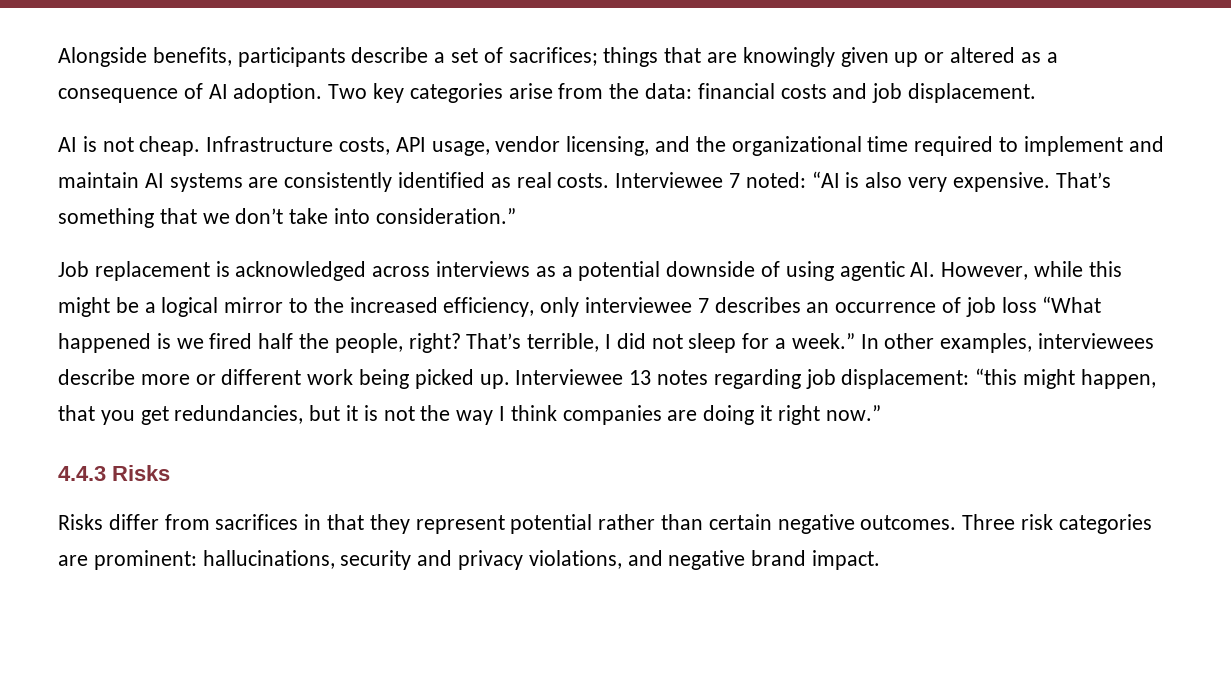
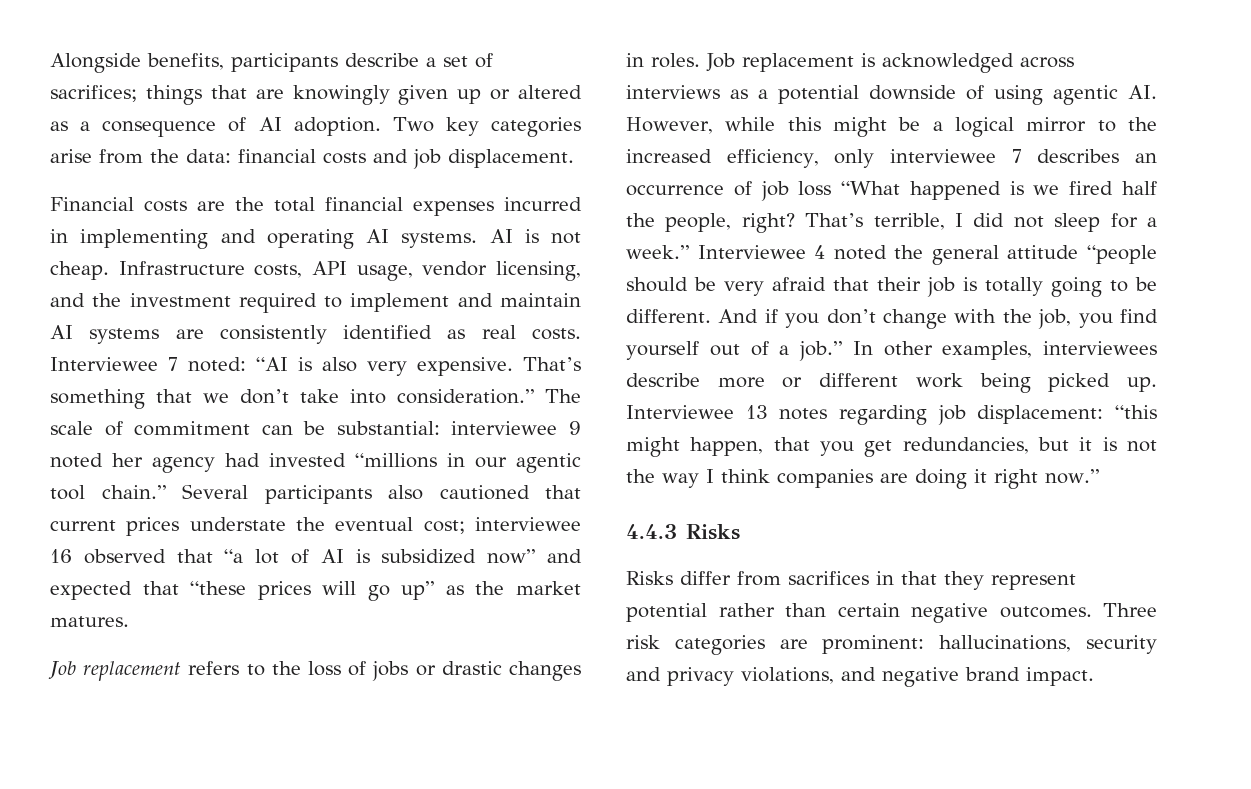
(1037, 93) none -> [50,197,582,216] [50,229,478,249] Financial costs are the total financial expenses incurred in implementing and operating AI systems.
[731,136,909,156] organizational time -> [129,293,231,307] investment
(516, 216) // -> [545,389,581,403] [50,421,581,436] [50,453,581,473] [50,484,581,504] [50,517,581,536] [50,549,582,564] [50,581,581,601] [50,616,129,627] [48,661,581,681] [626,53,700,68] The scale of commitment can be substantial: interviewee 9 noted her agency had invested “millions in our agentic tool chain.” Several participants also cautioned that current prices understate the eventual cost; interviewee 16 observed that “a lot of AI is subsidized now” and expected that “these prices will go up” as the market matures. // Job replacement refers to the loss of jobs or drastic changes in roles.
(855, 341) none -> [697,245,1157,265] [626,277,1157,297] [626,309,1158,329] [626,341,842,361] Interviewee 4 noted the general attitude “people should be very afraid that their job is totally going to be different. And if you don’t change with the job, you find yourself out of a job.”

